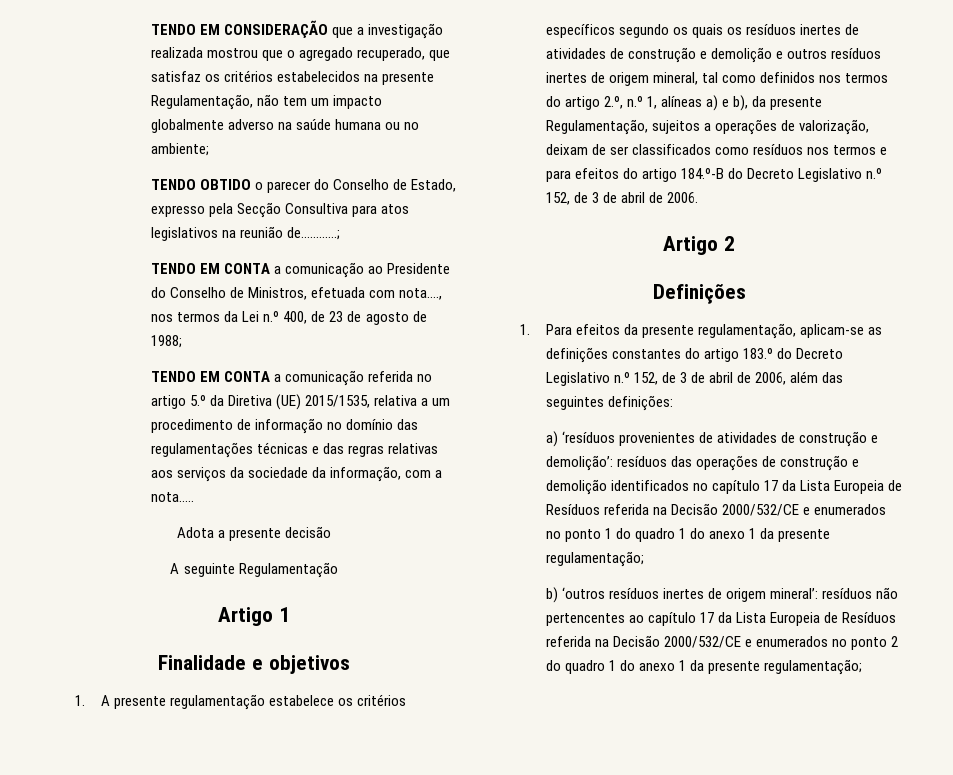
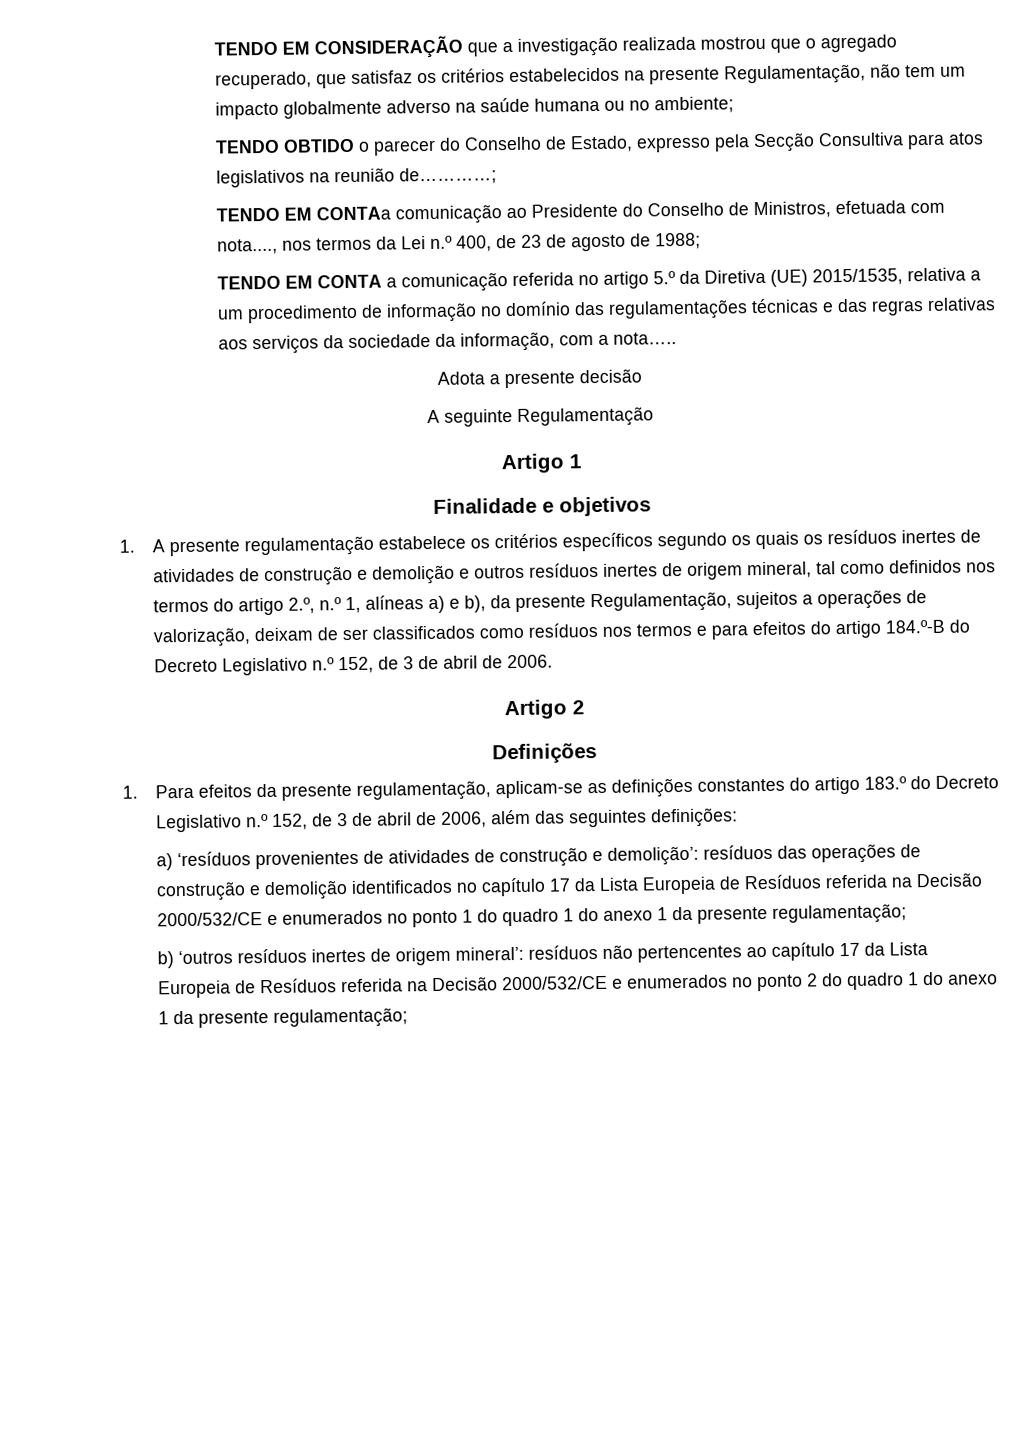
[224,263,282,274] CONTA a -> [315,206,391,221] CONTAa

